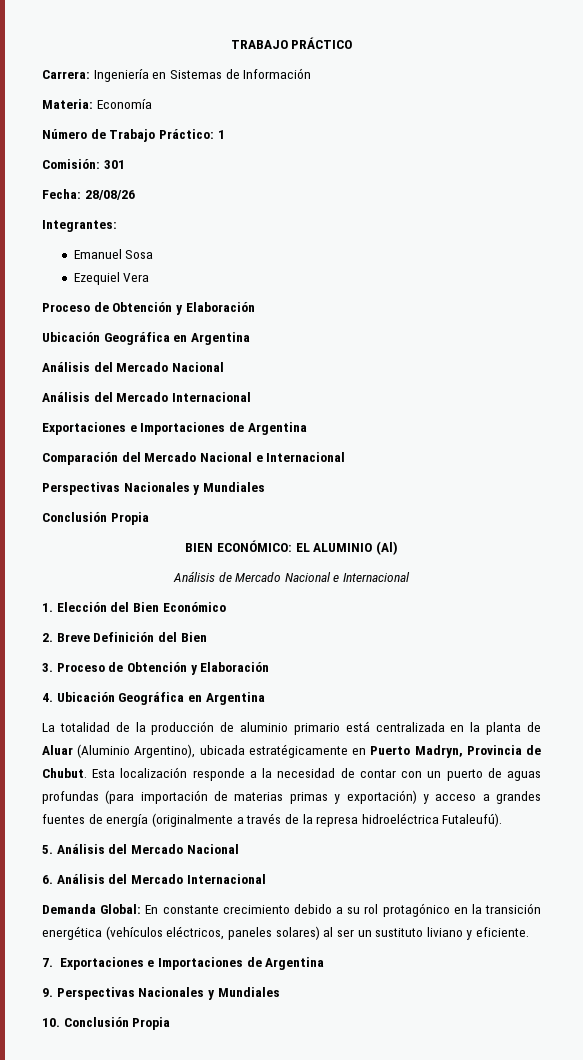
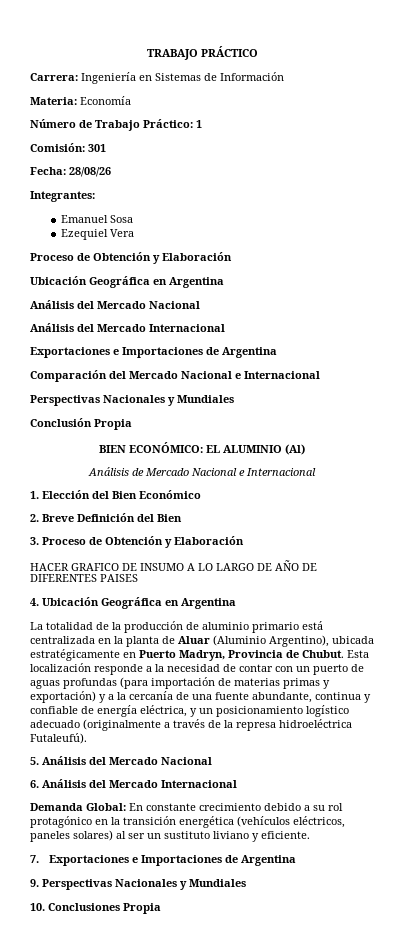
(270, 667) none -> [30,560,317,571] [30,574,138,582] // HACER GRAFICO DE INSUMO A LO LARGO DE AÑO DE DIFERENTES PAISES
[435,791,542,804] [42,814,149,827] acceso a grandes fuentes de energía -> [108,691,371,703] [30,705,349,717] [30,720,80,728] a la cercanía de una fuente abundante, continua y confiable de energía eléctrica, y un posicionamiento logístico adecuado
[63,1017,129,1027] Conclusión -> [48,903,120,911] Conclusiones

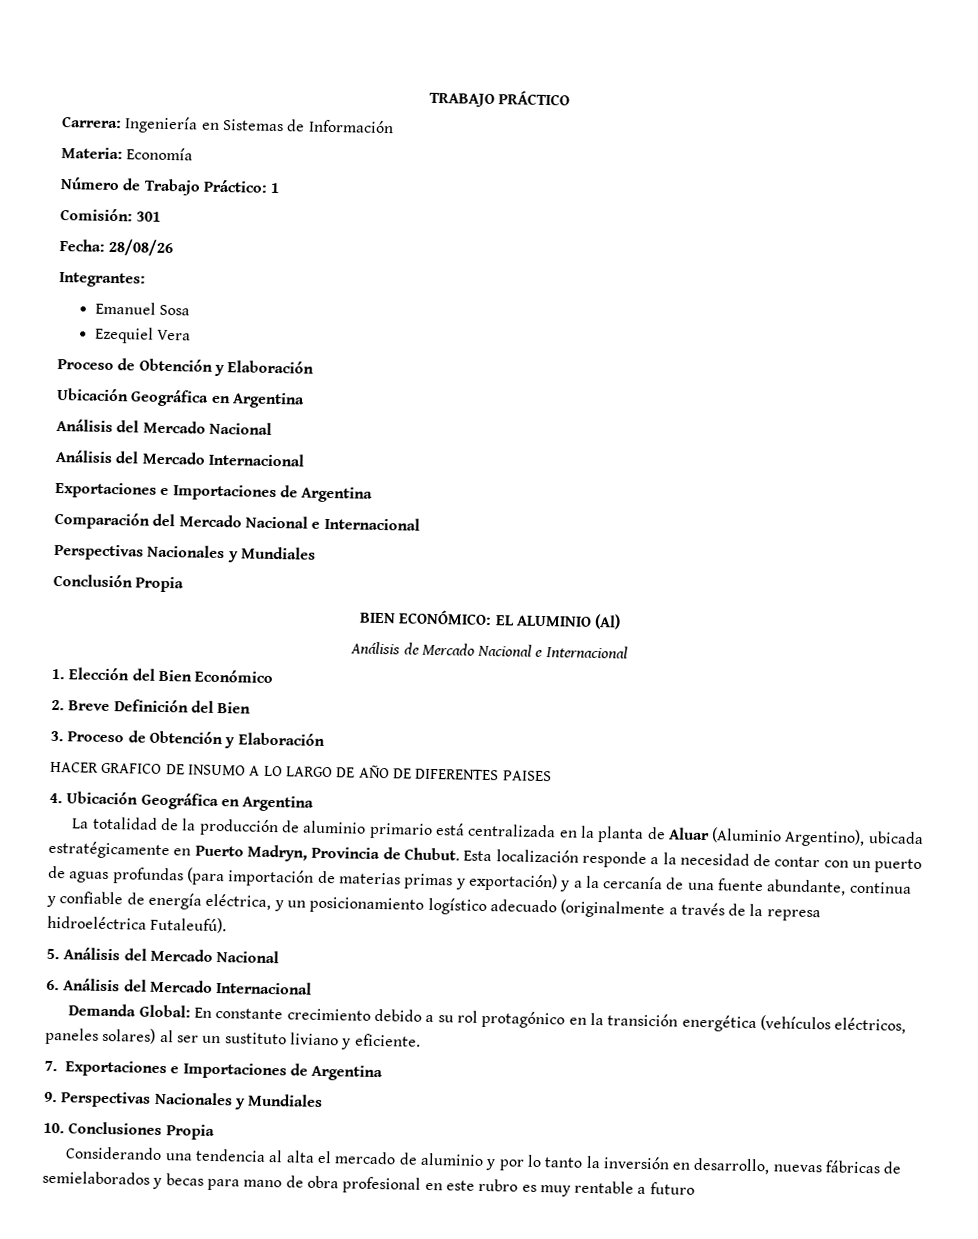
(161, 908) none -> [65,1146,903,1175] [42,1170,695,1197] // Considerando una tendencia al alta el mercado de aluminio y por lo tanto la inversión en desarrollo, nuevas fábricas de semielaborados y becas para mano de obra profesional en este rubro es muy rentable a futuro

